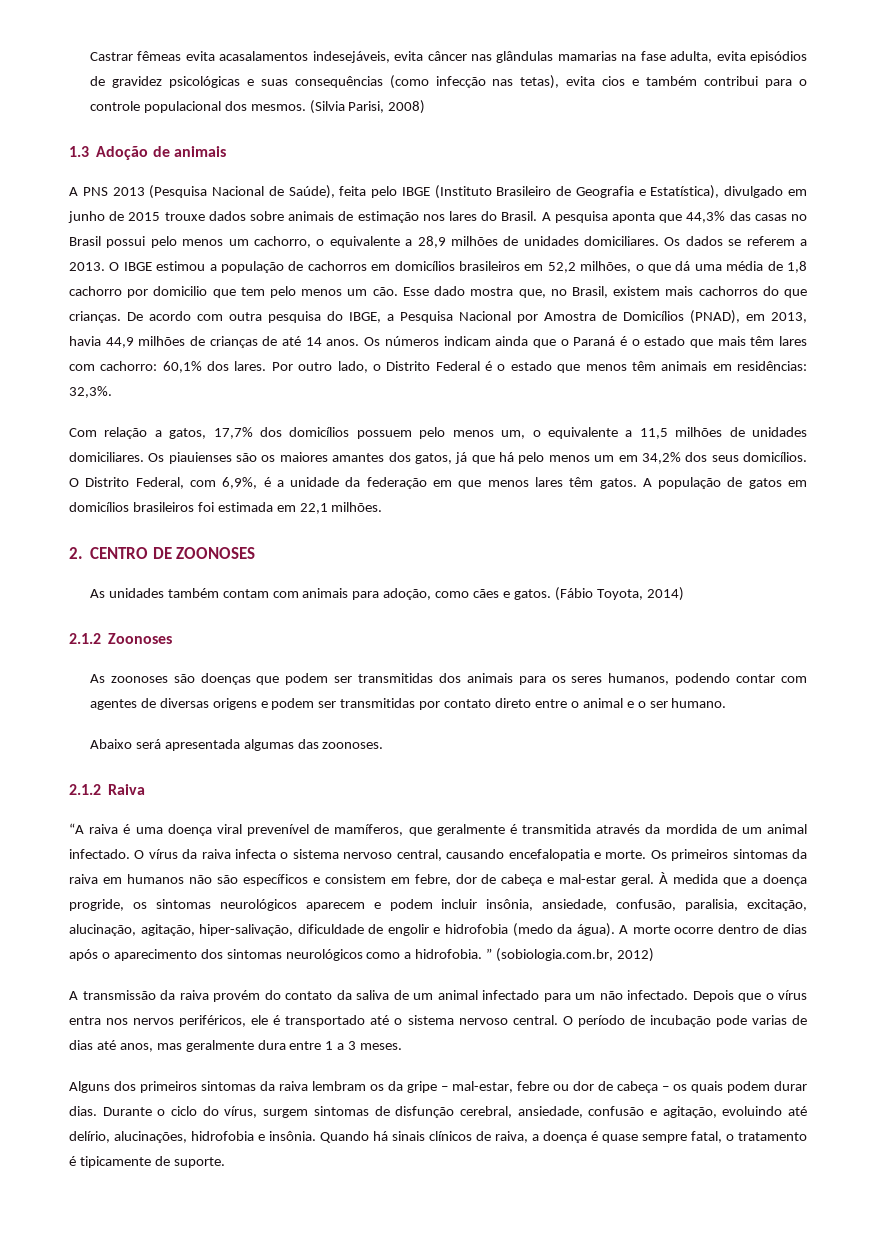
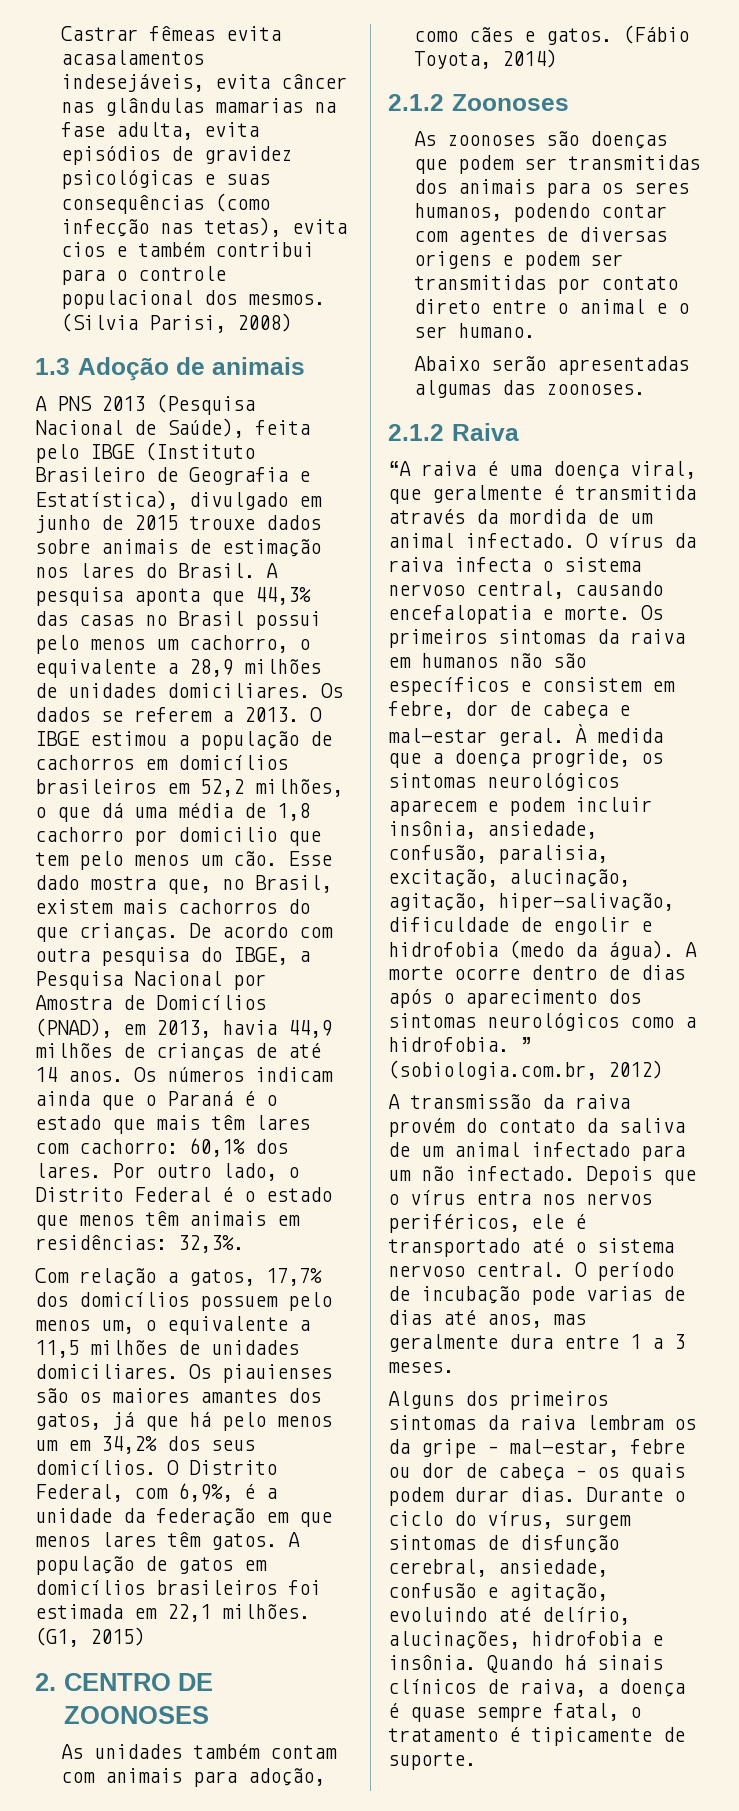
(383, 507) none -> [35,1627,145,1647] (G1, 2015)
[135,739,240,751] será apresentada -> [490,356,689,375] serão apresentadas
[216,824,404,836] viral prevenível de mamíferos, -> [630,461,696,479] viral,

